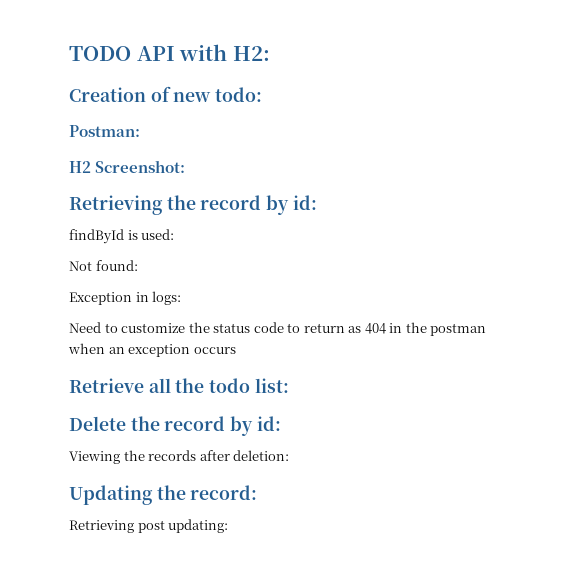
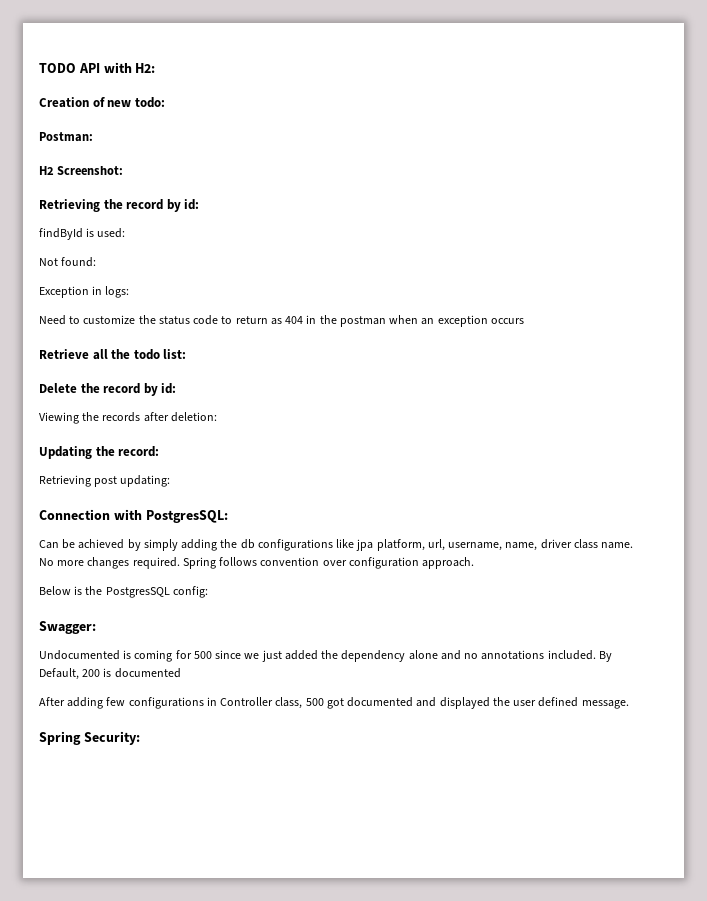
(229, 526) none -> [39,509,228,523] [39,539,634,551] [39,557,475,569] [39,586,208,598] [39,621,96,634] [39,650,612,662] [39,668,181,680] [39,697,629,709] [39,731,140,745] // Connection with PostgresSQL: // Can be achieved by simply adding the db configurations like jpa platform, url, username, name, driver class name. No more changes required. Spring follows convention over configuration approach. // Below is the PostgresSQL config: // Swagger: // Undocumented is coming for 500 since we just added the dependency alone and no annotations included. By Default, 200 is documented // After adding few configurations in Controller class, 500 got documented and displayed the user defined message. // Spring Security:

